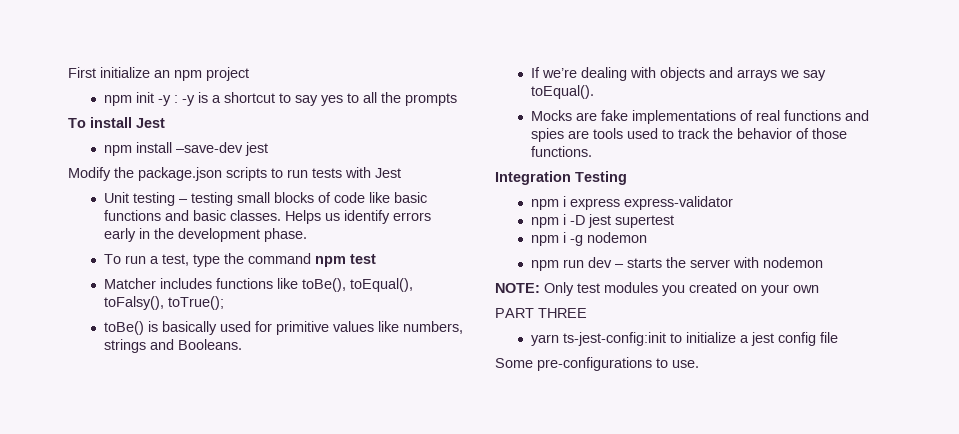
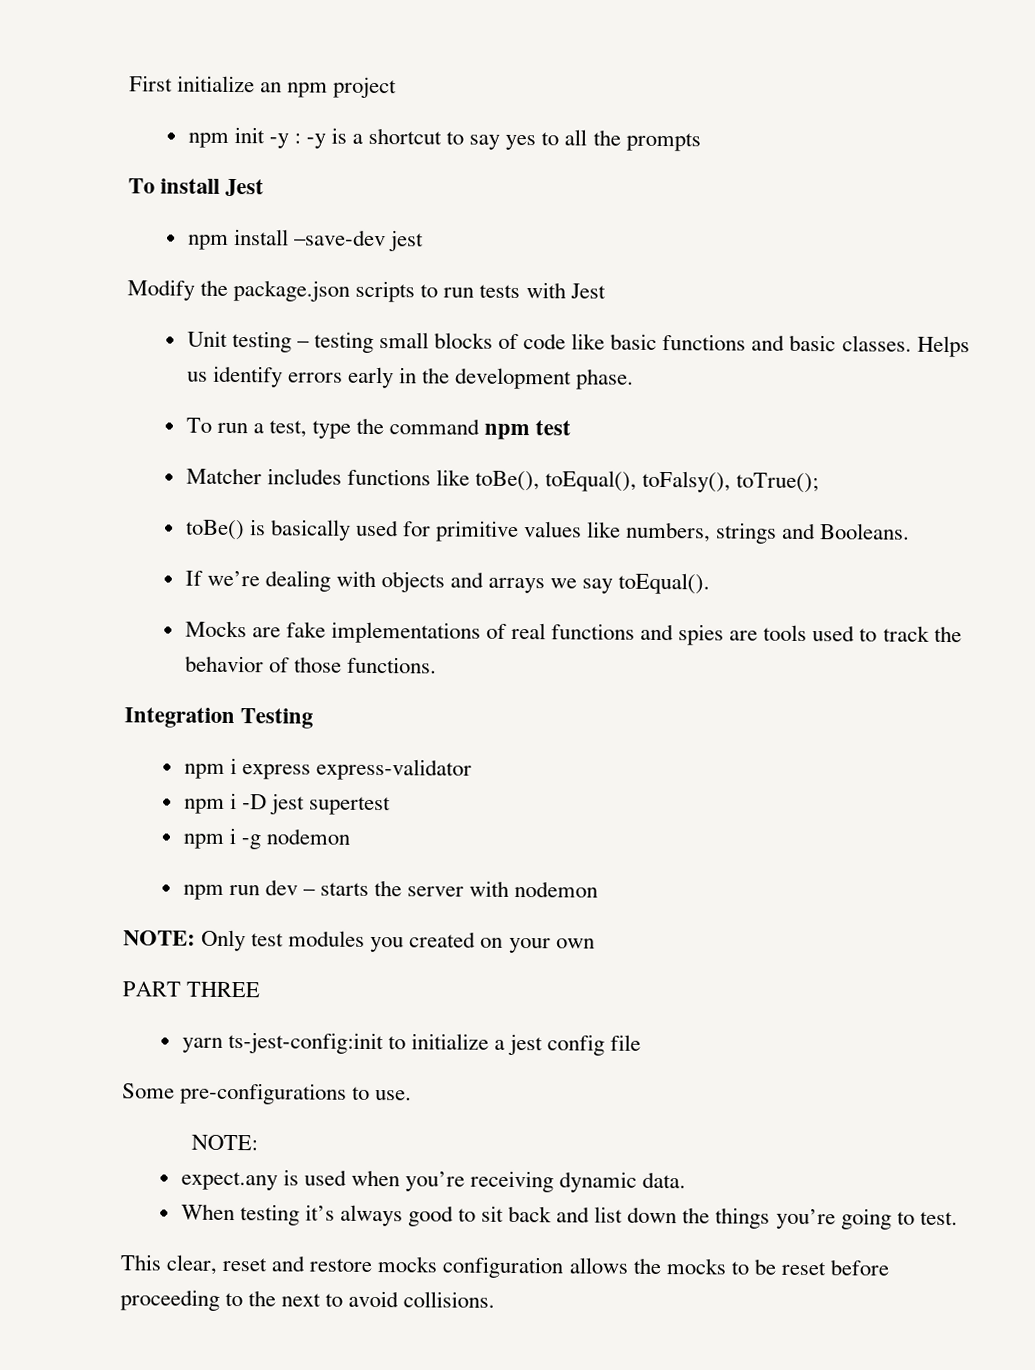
(699, 364) none -> [190,1134,258,1151] [180,1169,687,1193] [180,1203,958,1230] [120,1254,889,1279] [120,1289,496,1311] // NOTE: // expect.any is used when you’re receiving dynamic data. // When testing it’s always good to sit back and list down the things you’re going to test. // This clear, reset and restore mocks configuration allows the mocks to be reset before proceeding to the next to avoid collisions.

